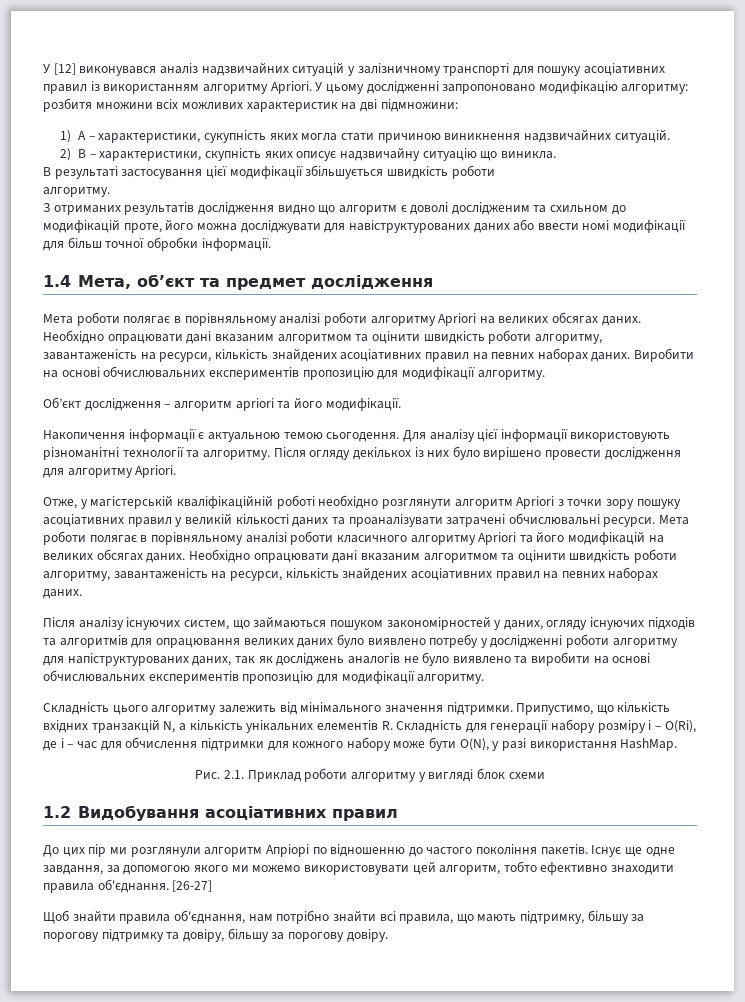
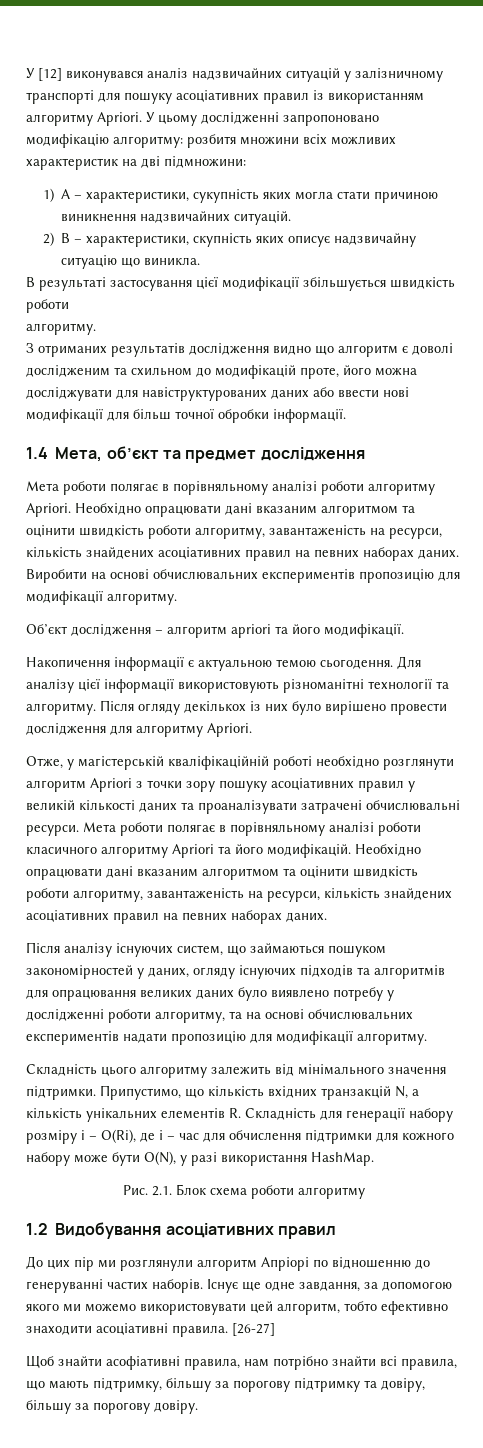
[582,220,610,230] номі -> [383,387,409,398] нові
[438,312,641,326] Apriori на великих обсягах даних. -> [26,503,71,517] Apriori.
[568,531,664,545] [43,549,186,563] модифікацій на великих обсягах даних. -> [267,844,351,858] модифікацій.
[612,638,678,648] [43,652,651,666] [43,670,239,684] алгоритму для напіструктурованих даних, так як досліджень аналогів не було виявлено та виробити на основі обчислювальних експериментів -> [155,1009,413,1023] [26,1031,167,1045] алгоритму, та на основі обчислювальних експериментів надати
[247,768,545,782] Приклад роботи алгоритму у вигляді блок схеми -> [176,1184,365,1199] Блок схема роботи алгоритму
[426,844,588,855] частого покоління пакетів. -> [26,1279,203,1293] генеруванні частих наборів.
[43,879,169,893] правила об'єднання. -> [96,1323,228,1337] асоціативні правила.
[119,910,245,924] правила об'єднання, -> [106,1356,240,1370] асофіативні правила,

